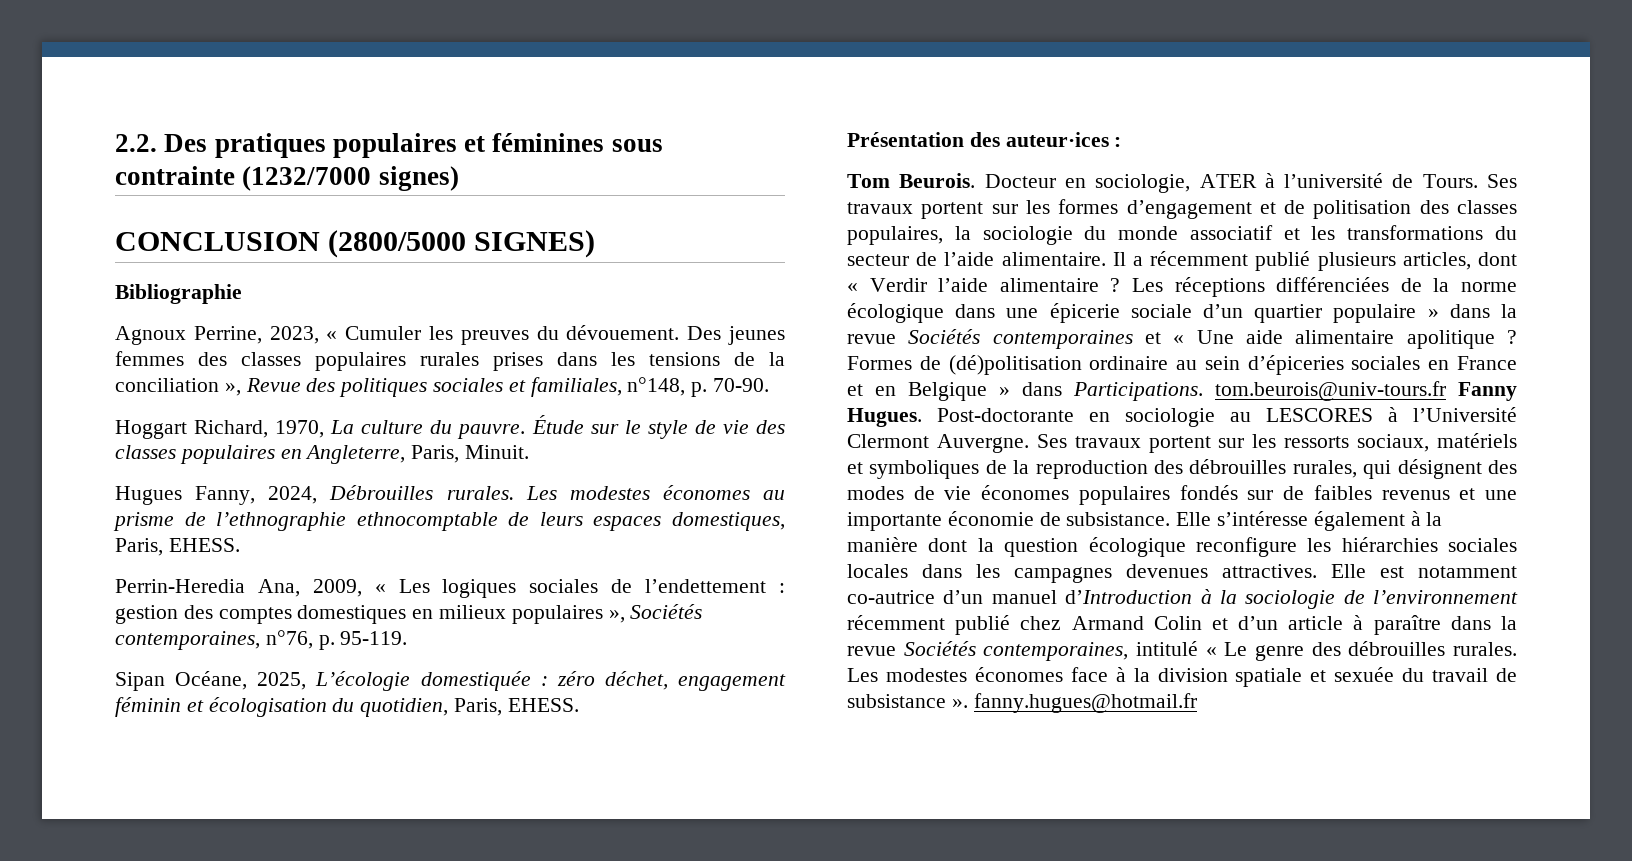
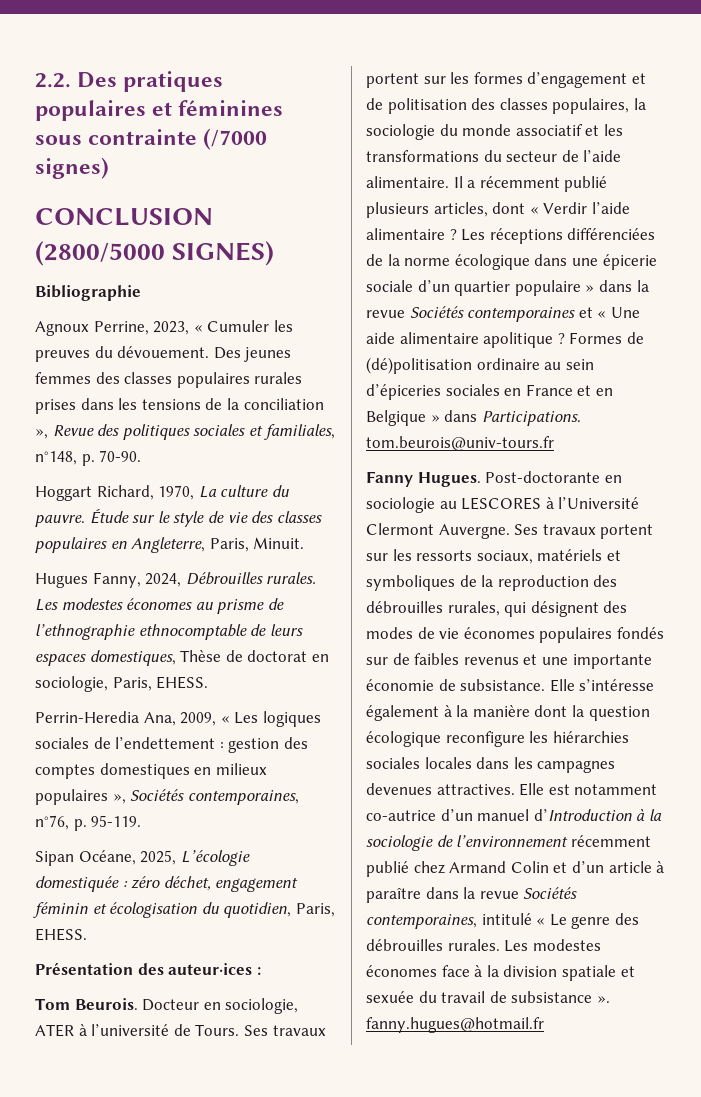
[242,166,372,191] (1232/7000 -> [203,128,268,150] (/7000
(785, 521) none -> [180,650,329,662] [35,676,108,692] Thèse de doctorat en sociologie,
(1446, 391) none -> (554, 443) //

